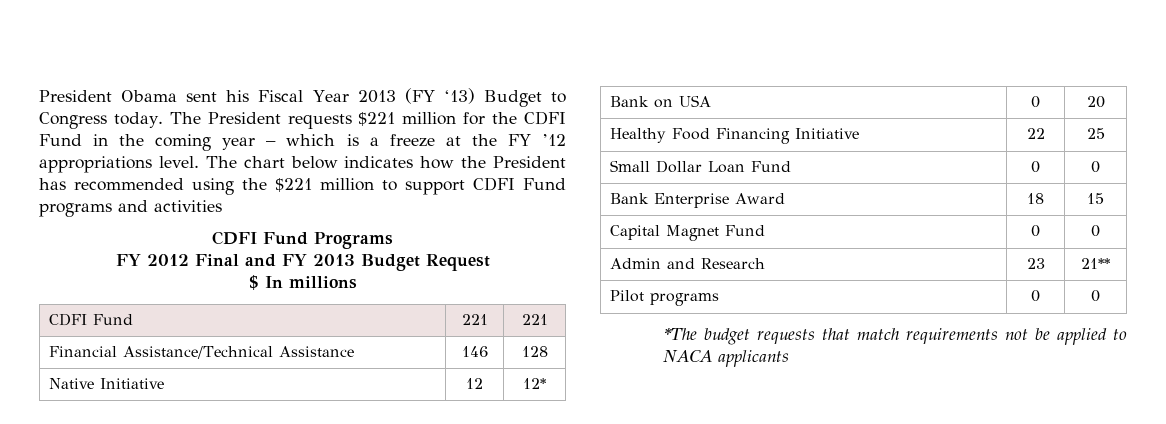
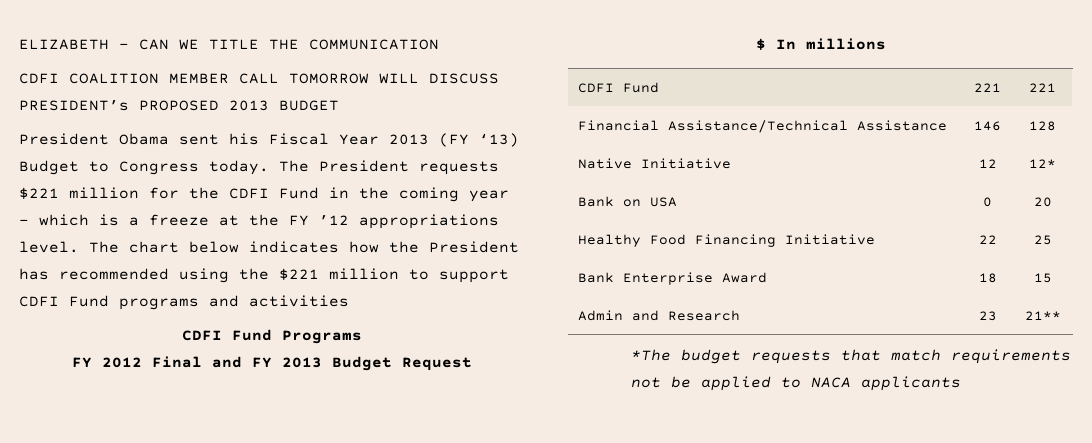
(39, 96) none -> [19,39,439,50] [19,73,499,84] [19,100,339,111] ELIZABETH – CAN WE TITLE THE COMMUNICATION // CDFI COALITION MEMBER CALL TOMORROW WILL DISCUSS PRESIDENT’s PROPOSED 2013 BUDGET //
[609,160,791,173] [1031,161,1040,173] [1091,161,1100,173] // Small Dollar Loan Fund | 0 | 0 -> (1052, 240) none
[609,225,765,241] [1031,225,1040,237] [1091,225,1100,237] // Capital Magnet Fund | 0 | 0 -> (1052, 278) none
[609,290,719,306] [1031,290,1040,302] [1091,290,1100,302] // Pilot programs | 0 | 0 -> (1061, 315) none

